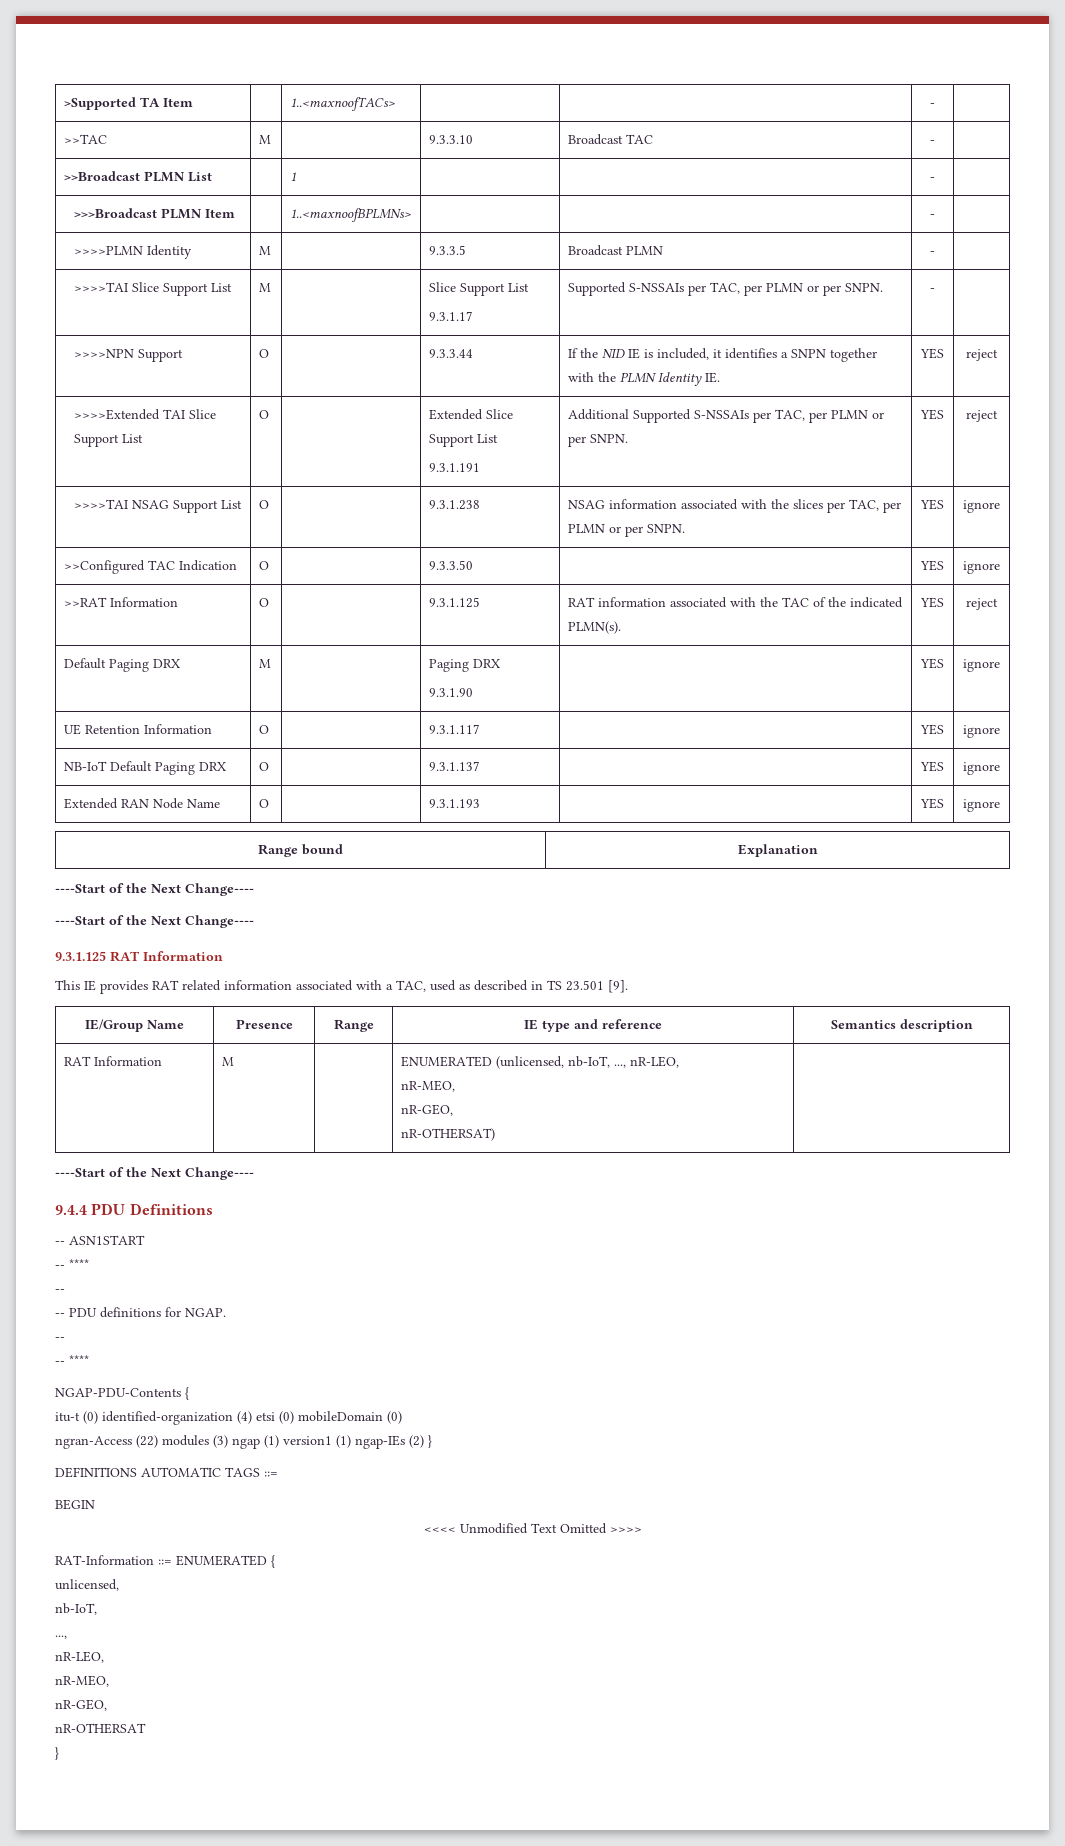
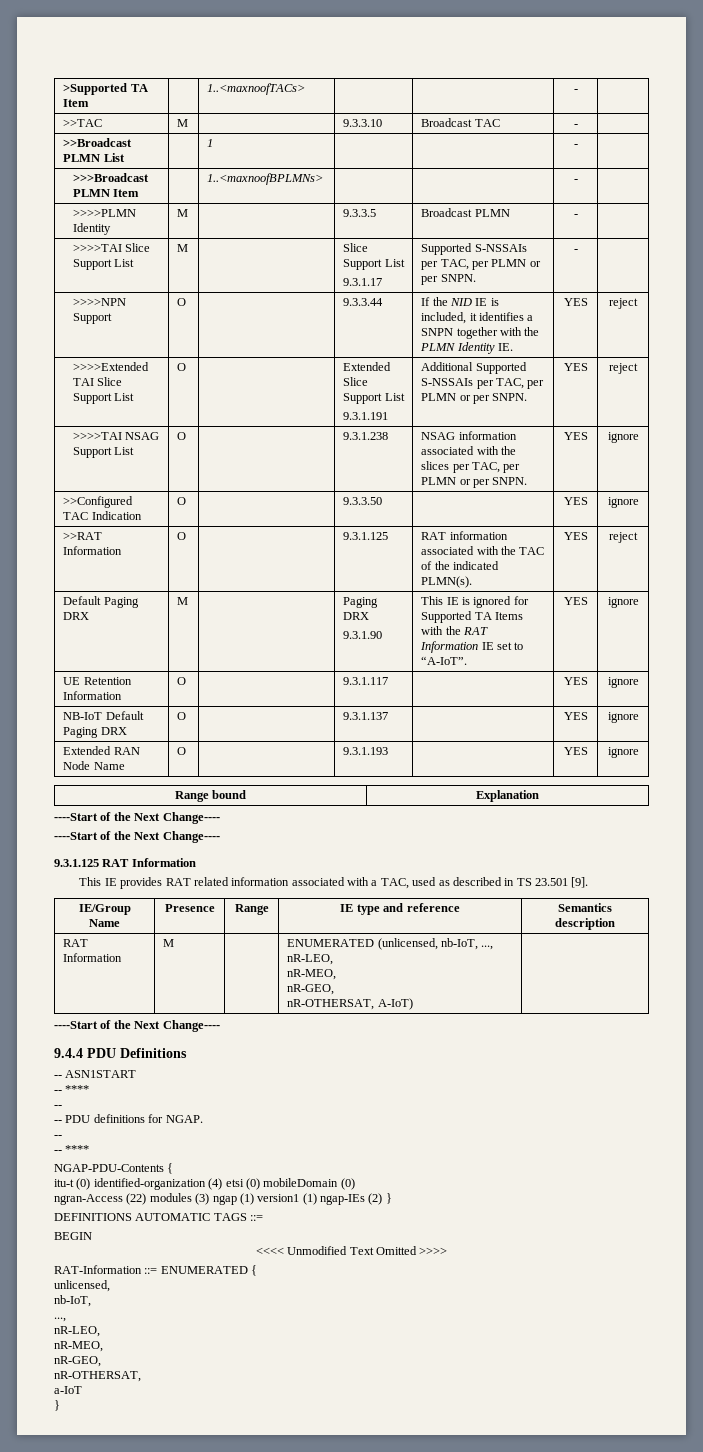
(473, 692) none -> [421,596,529,608] [421,611,524,623] [421,626,489,635] [420,641,524,653] [421,656,468,665] This IE is ignored for Supported TA Items with the RAT Information IE set to “A-IoT”.
[400,1128,495,1141] nR-OTHERSAT) -> [287,998,413,1010] nR-OTHERSAT, A-IoT)
[55,1723,146,1734] nR-OTHERSAT -> [54,1371,141,1382] [54,1386,82,1394] nR-OTHERSAT, // a-IoT

